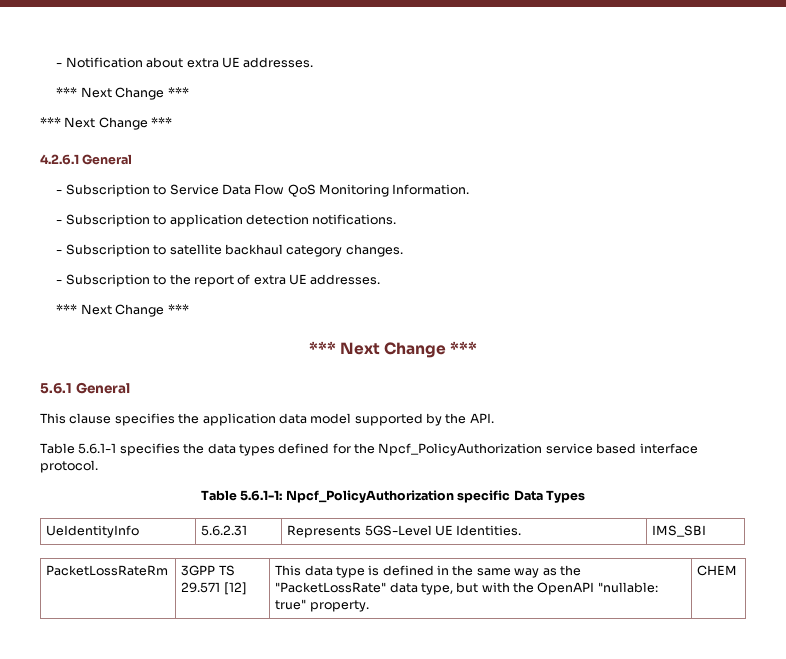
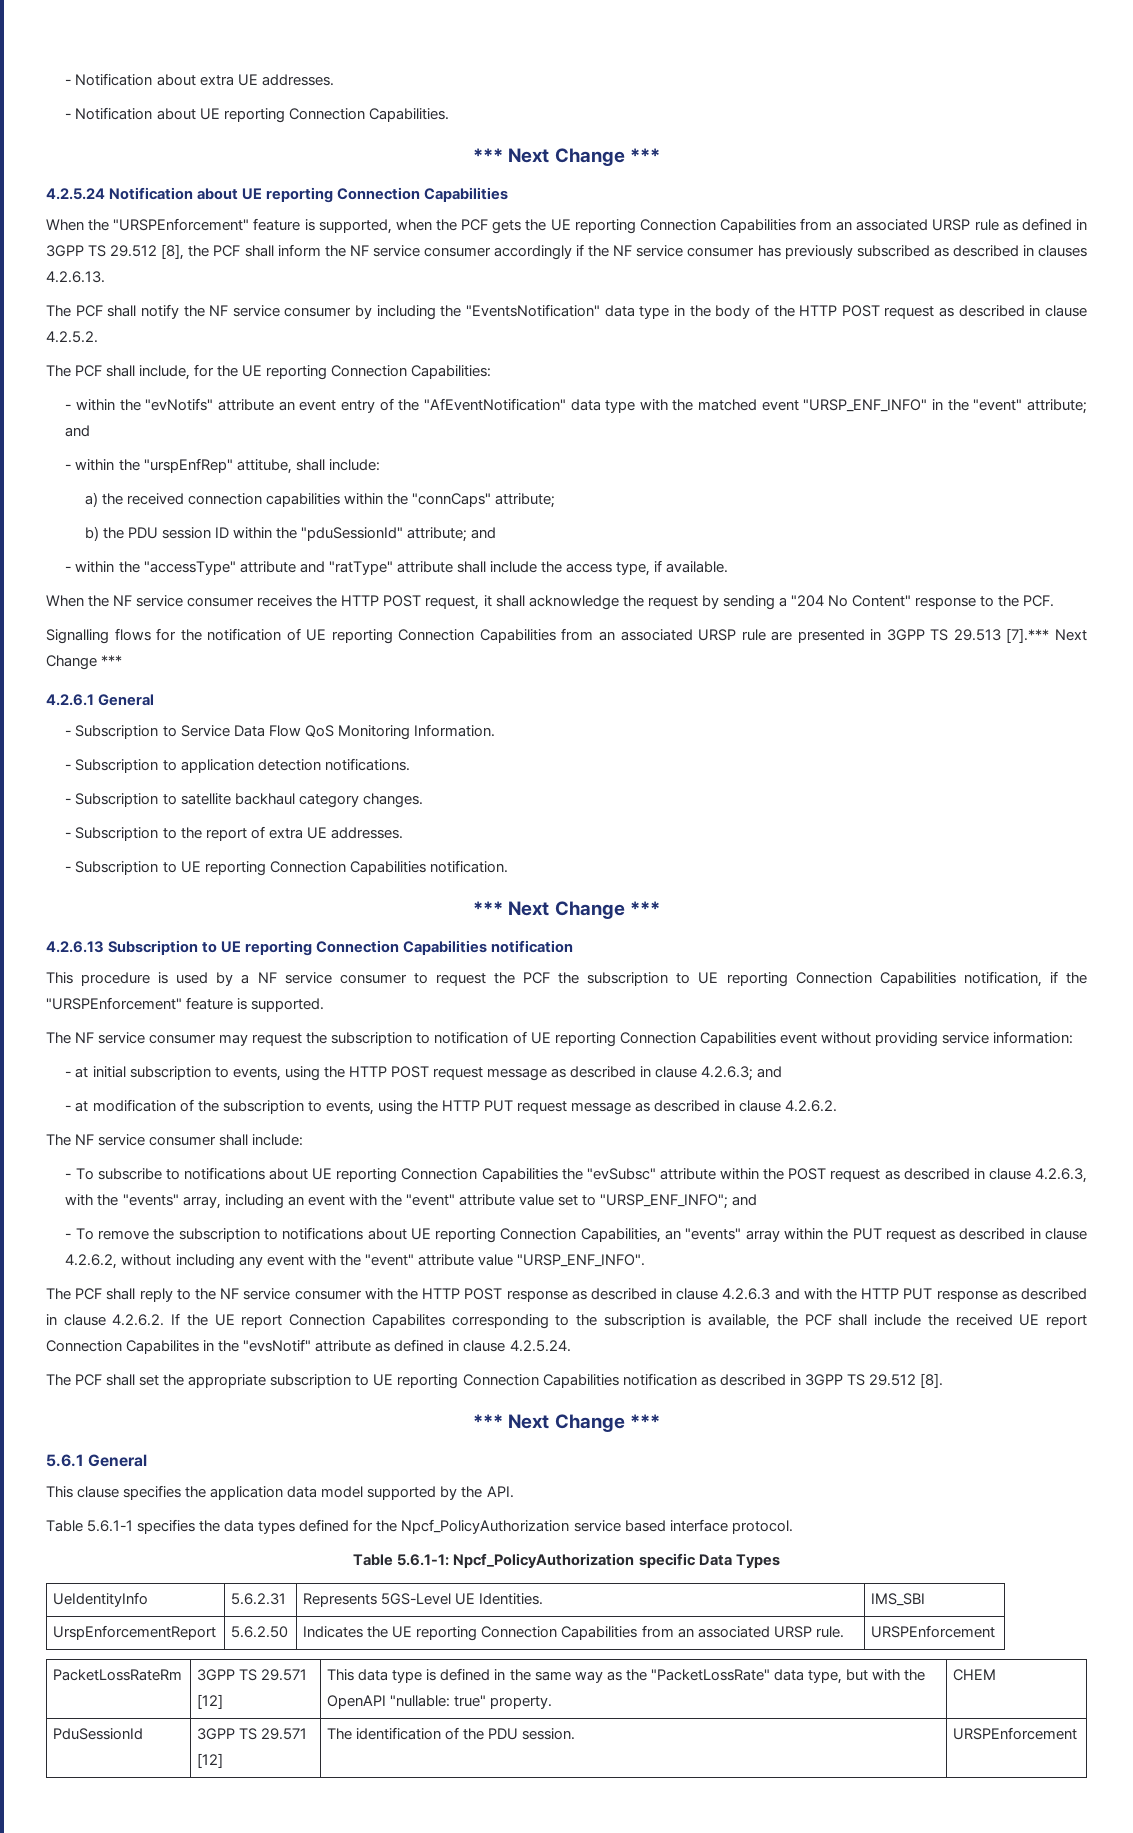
[56,87,189,100] [40,117,61,127] *** Next Change *** // *** -> [65,107,449,123] [473,148,660,166] [46,187,509,203] [46,218,1087,234] [46,244,1088,260] [46,271,105,283] [46,304,1087,320] [46,331,98,343] [46,364,492,380] [65,398,1088,414] [65,425,91,437] [65,458,380,474] [84,492,556,508] [84,526,497,542] [65,560,729,576] [46,595,1055,610] [46,628,1050,644] - Notification about UE reporting Connection Capabilities. // *** Next Change *** // 4.2.5.24 Notification about UE reporting Connection Capabilities // When the "URSPEnforcement" feature is supported, when the PCF gets the UE reporting Connection Capabilities from an associated URSP rule as defined in 3GPP TS 29.512 [8], the PCF shall inform the NF service consumer accordingly if the NF service consumer has previously subscribed as described in clauses 4.2.6.13. // The PCF shall notify the NF service consumer by including the "EventsNotification" data type in the body of the HTTP POST request as described in clause 4.2.5.2. // The PCF shall include, for the UE reporting Connection Capabilities: // - within the "evNotifs" attribute an event entry of the "AfEventNotification" data type with the matched event "URSP_ENF_INFO" in the "event" attribute; and // - within the "urspEnfRep" attitube, shall include: // a) the received connection capabilities within the "connCaps" attribute; // b) the PDU session ID within the "pduSessionId" attribute; and // - within the "accessType" attribute and "ratType" attribute shall include the access type, if available. // When the NF service consumer receives the HTTP POST request, it shall acknowledge the request by sending a "204 No Content" response to the PCF. // Signalling flows for the notification of UE reporting Connection Capabilities from an associated URSP rule are presented in 3GPP TS 29.513 [7].***
[56,304,189,317] *** Next Change *** -> [65,860,508,876] [473,901,660,919] [46,940,574,956] [46,971,1087,987] [46,997,325,1012] [46,1031,1073,1047] [65,1066,783,1081] [65,1099,838,1115] [46,1134,304,1146] [65,1167,1088,1183] [65,1194,758,1209] [65,1227,1087,1243] [65,1254,645,1269] [46,1288,1088,1302] [46,1313,1088,1329] [46,1339,571,1354] [46,1373,943,1389] - Subscription to UE reporting Connection Capabilities notification. // *** Next Change *** // 4.2.6.13 Subscription to UE reporting Connection Capabilities notification // This procedure is used by a NF service consumer to request the PCF the subscription to UE reporting Connection Capabilities notification, if the "URSPEnforcement" feature is supported. // The NF service consumer may request the subscription to notification of UE reporting Connection Capabilities event without providing service information: // - at initial subscription to events, using the HTTP POST request message as described in clause 4.2.6.3; and // - at modification of the subscription to events, using the HTTP PUT request message as described in clause 4.2.6.2. // The NF service consumer shall include: // - To subscribe to notifications about UE reporting Connection Capabilities the "evSubsc" attribute within the POST request as described in clause 4.2.6.3, with the "events" array, including an event with the "event" attribute value set to "URSP_ENF_INFO"; and // - To remove the subscription to notifications about UE reporting Connection Capabilities, an "events" array within the PUT request as described in clause 4.2.6.2, without including any event with the "event" attribute value "URSP_ENF_INFO". // The PCF shall reply to the NF service consumer with the HTTP POST response as described in clause 4.2.6.3 and with the HTTP PUT response as described in clause 4.2.6.2. If the UE report Connection Capabilites corresponding to the subscription is available, the PCF shall include the received UE report Connection Capabilites in the "evsNotif" attribute as defined in clause 4.2.5.24. // The PCF shall set the appropriate subscription to UE reporting Connection Capabilities notification as described in 3GPP TS 29.512 [8].
(707, 531) none -> [53,1625,217,1640] [231,1626,289,1638] [303,1625,844,1641] [871,1625,996,1638] // UrspEnforcementReport | 5.6.2.50 | Indicates the UE reporting Connection Capabilities from an associated URSP rule. | URSPEnforcement
(738, 570) none -> [53,1728,144,1740] [197,1728,308,1740] [197,1753,224,1768] [327,1727,576,1740] [953,1727,1078,1740] // PduSessionId | 3GPP TS 29.571 [12] | The identification of the PDU session. | URSPEnforcement

